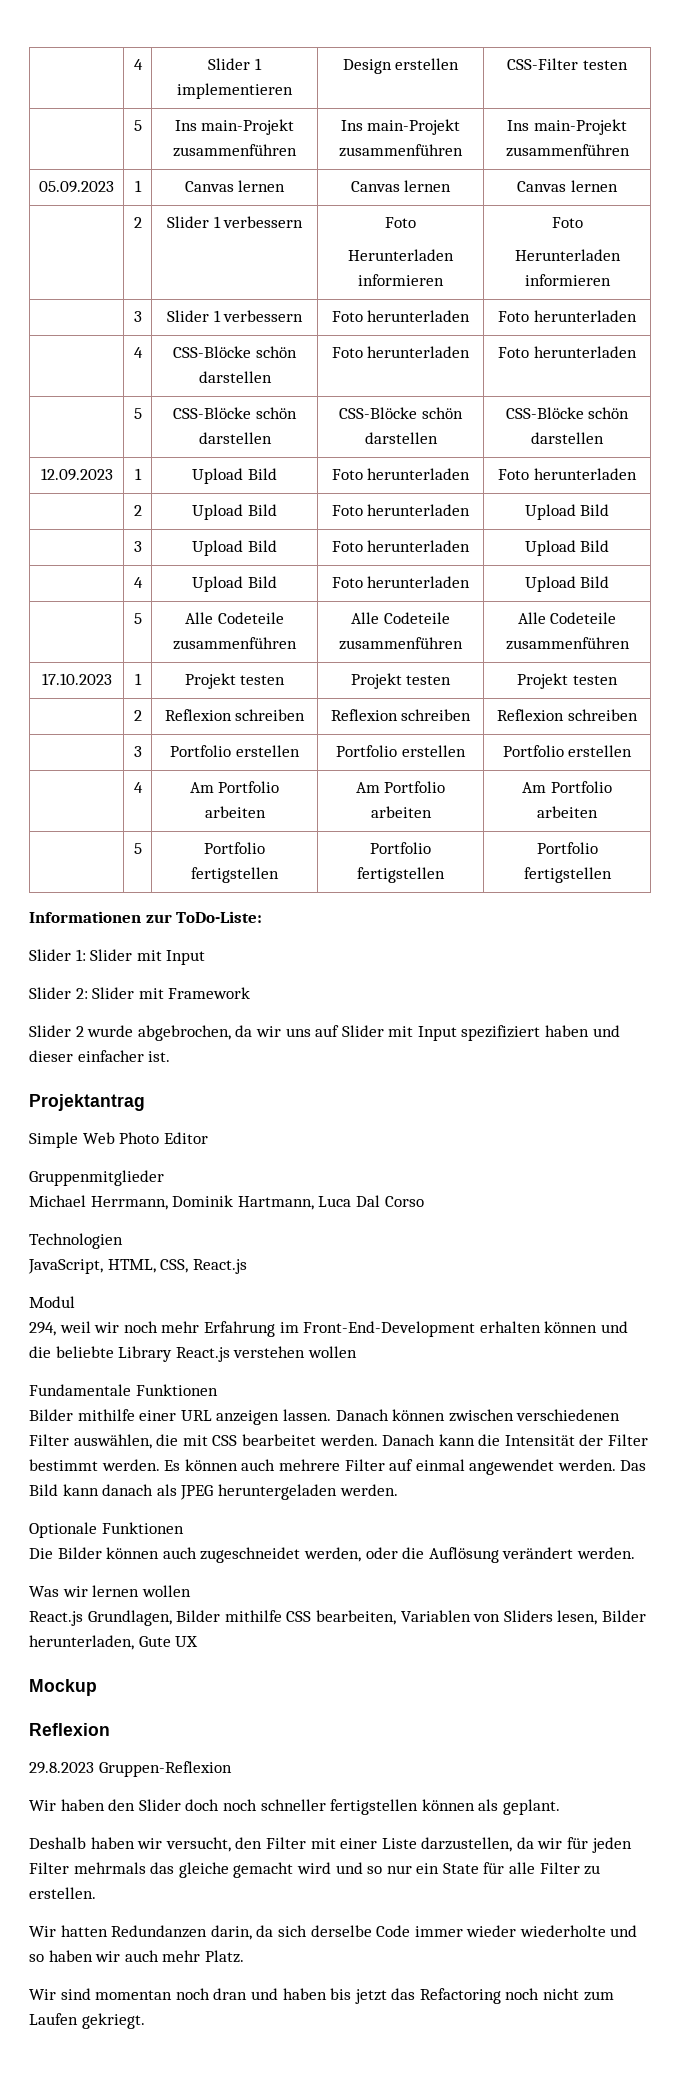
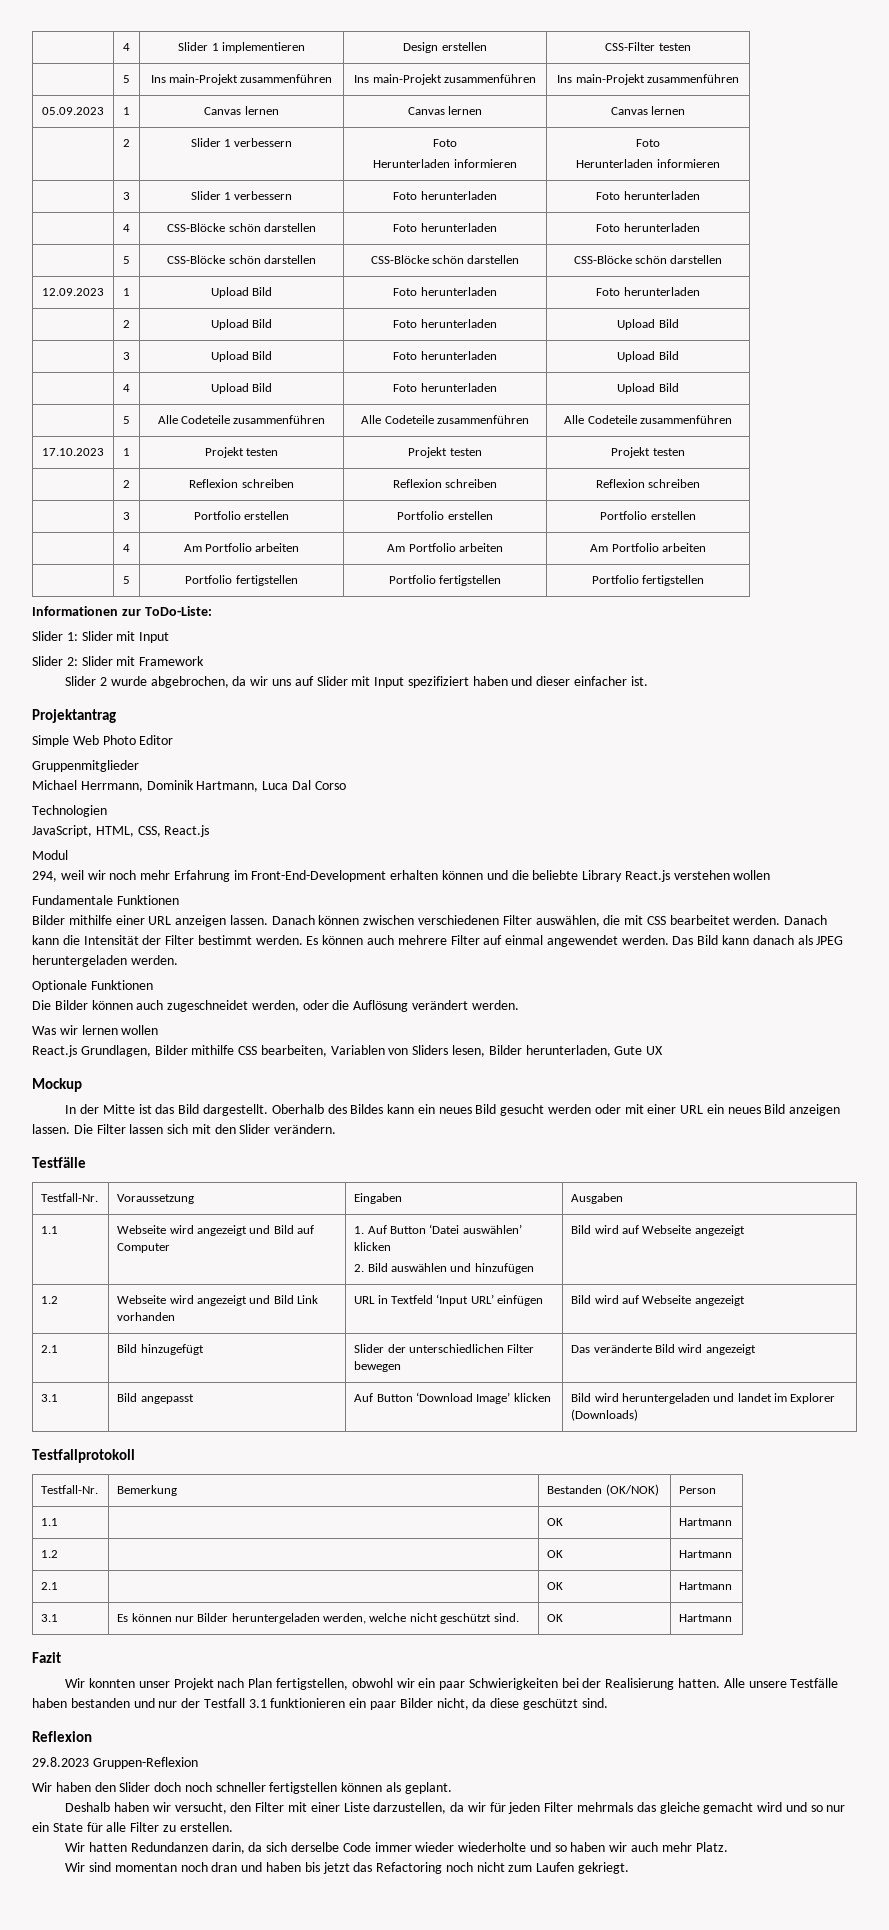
(97, 1687) none -> [65,1104,841,1116] [32,1124,337,1134] [32,1157,86,1168] [41,1193,99,1202] [117,1194,195,1204] [354,1193,403,1204] [571,1193,624,1204] [41,1226,59,1234] [117,1225,315,1236] [117,1243,171,1253] [354,1224,522,1234] [354,1242,392,1251] [354,1263,534,1274] [571,1225,745,1236] [41,1296,59,1304] [117,1295,319,1306] [117,1312,176,1321] [354,1294,544,1306] [571,1295,745,1306] [41,1345,59,1353] [117,1344,204,1355] [354,1344,535,1353] [354,1361,402,1372] [571,1344,756,1355] [41,1394,59,1402] [117,1393,194,1404] [354,1392,551,1404] [571,1393,836,1404] [571,1409,639,1421] [32,1449,135,1463] [41,1485,99,1494] [117,1485,178,1496] [547,1484,659,1496] [679,1486,717,1494] [41,1518,59,1526] [547,1518,564,1526] [679,1518,733,1526] [41,1550,59,1558] [547,1550,564,1558] [679,1550,733,1558] [41,1582,59,1590] [547,1582,564,1590] [679,1582,733,1590] [41,1614,59,1622] [117,1613,519,1624] [547,1614,564,1622] [679,1614,733,1622] [32,1652,61,1663] [65,1678,839,1690] [32,1698,608,1710] // In der Mitte ist das Bild dargestellt. Oberhalb des Bildes kann ein neues Bild gesucht werden oder mit einer URL ein neues Bild anzeigen lassen. Die Filter lassen sich mit den Slider verändern. // Testfälle // Testfall-Nr. | Voraussetzung | Eingaben | Ausgaben // 1.1 | Webseite wird angezeigt und Bild auf Computer | 1. Auf Button ‘Datei auswählen’ klicken // 2. Bild auswählen und hinzufügen | Bild wird auf Webseite angezeigt // 1.2 | Webseite wird angezeigt und Bild Link vorhanden | URL in Textfeld ‘Input URL’ einfügen | Bild wird auf Webseite angezeigt // 2.1 | Bild hinzugefügt | Slider der unterschiedlichen Filter bewegen | Das veränderte Bild wird angezeigt // 3.1 | Bild angepasst | Auf Button ‘Download Image’ klicken | Bild wird heruntergeladen und landet im Explorer (Downloads) // Testfallprotokoll // Testfall-Nr. | Bemerkung | Bestanden (OK/NOK) | Person // 1.1 | | OK | Hartmann // 1.2 | | OK | Hartmann // 2.1 | | OK | Hartmann // 3.1 | Es können nur Bilder heruntergeladen werden, welche nicht geschützt sind. | OK | Hartmann // Fazit // Wir konnten unser Projekt nach Plan fertigstellen, obwohl wir ein paar Schwierigkeiten bei der Realisierung hatten. Alle unsere Testfälle haben bestanden und nur der Testfall 3.1 funktionieren ein paar Bilder nicht, da diese geschützt sind.

